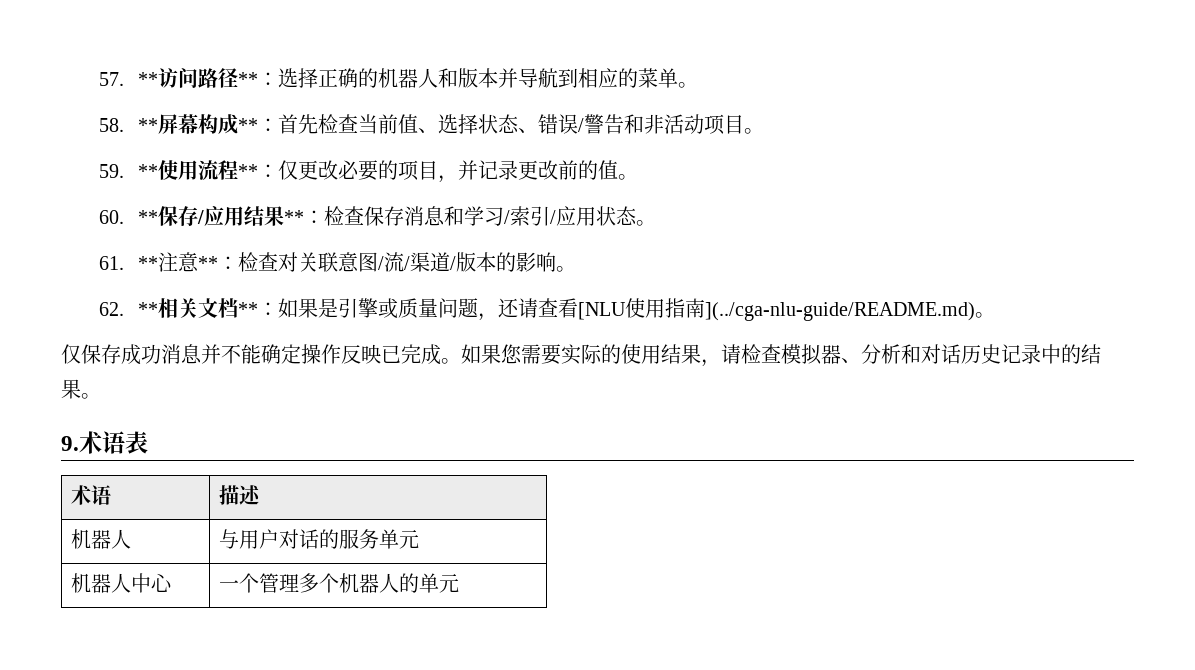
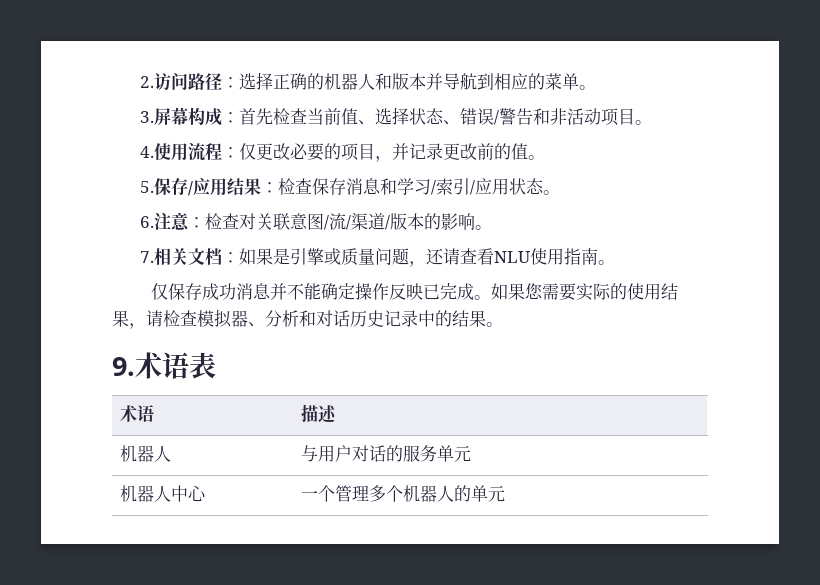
[99,72,158,86] 57. ** -> [139,76,154,88] 2.
[237,72,258,86] ** -> (222, 81) none
[99,118,158,132] 58. ** -> [139,111,154,123] 3.
[237,118,258,132] ** -> (222, 117) none
[99,164,158,178] 59. ** -> [139,146,154,158] 4.
[237,164,258,178] ** -> (222, 152) none
[99,210,158,224] 60. ** -> [139,181,154,193] 5.
[283,210,304,224] ** -> (261, 186) none
[99,252,218,272] 61. **注意** -> [139,212,189,231] 6.注意
[99,302,158,316] 62. ** -> [139,251,154,263] 7.
[237,302,258,316] ** -> (222, 256) none
[577,302,626,320] [NLU -> [493,251,530,263] NLU
[704,302,975,321] ](../cga-nlu-guide/README.md) -> (598, 256) none

